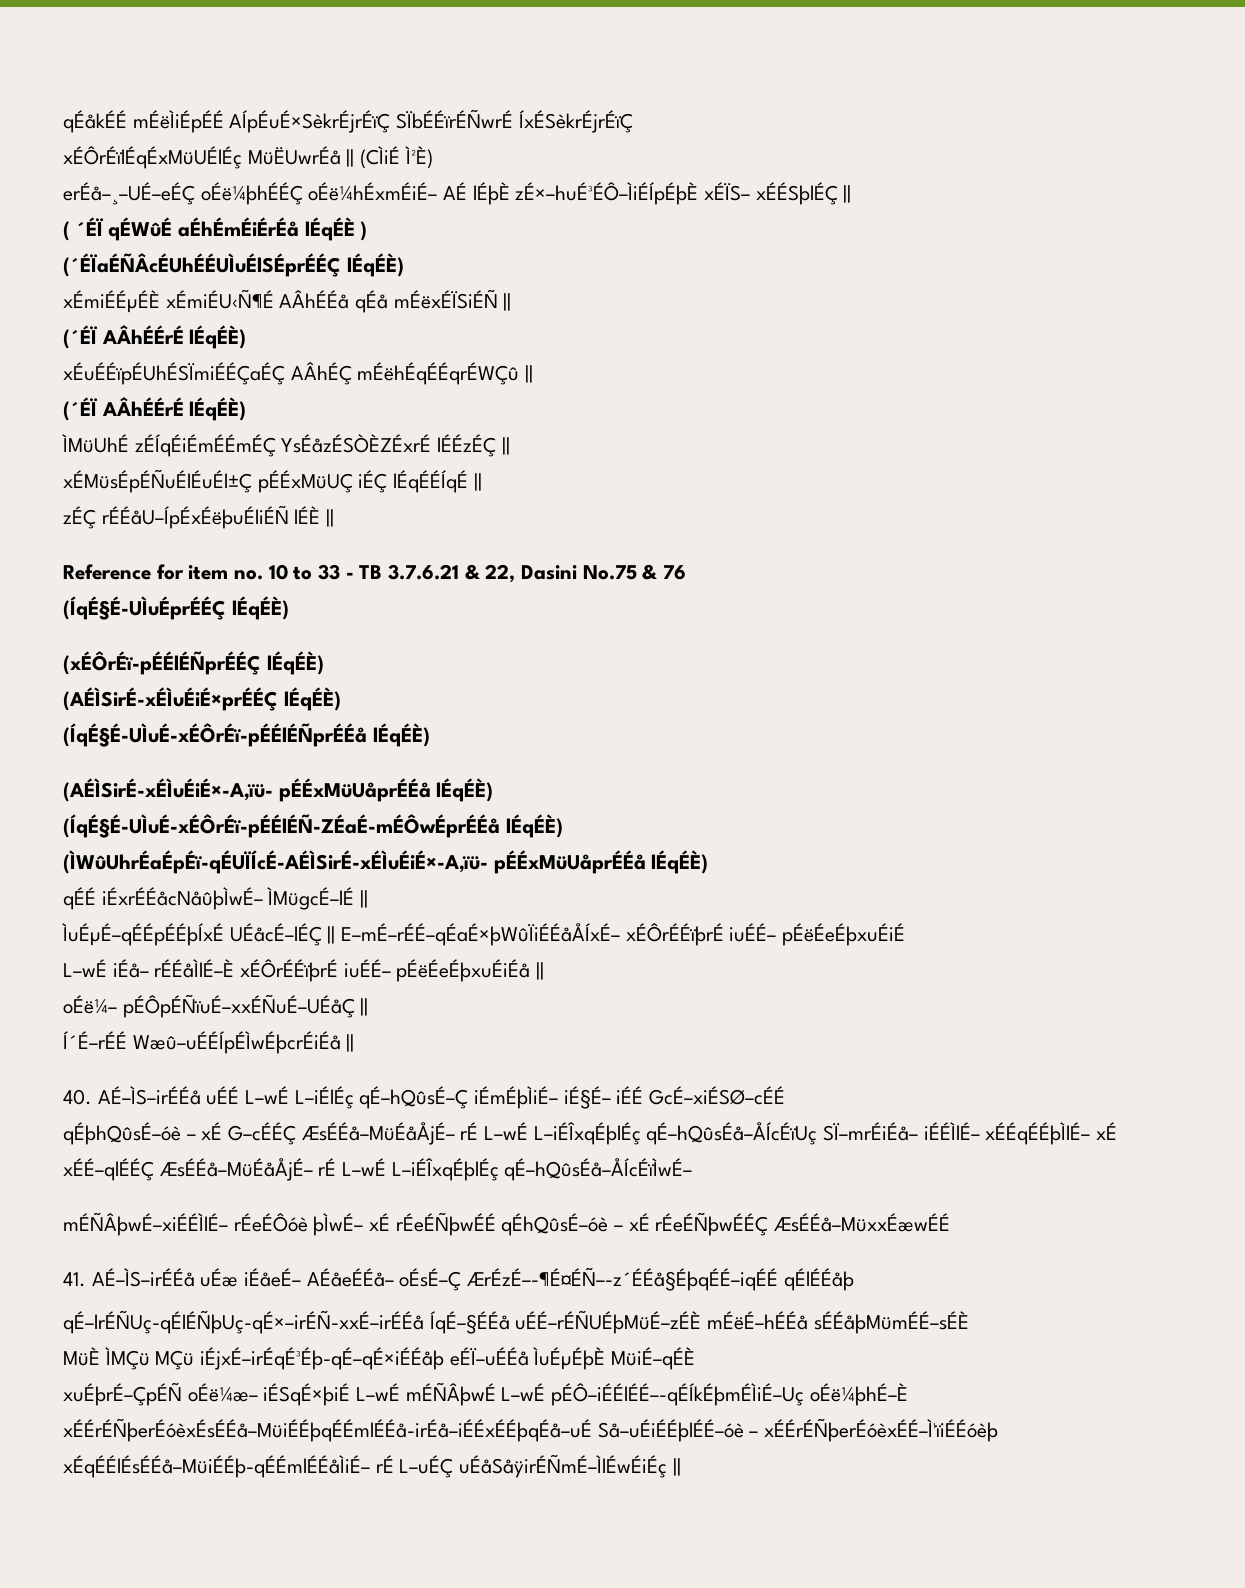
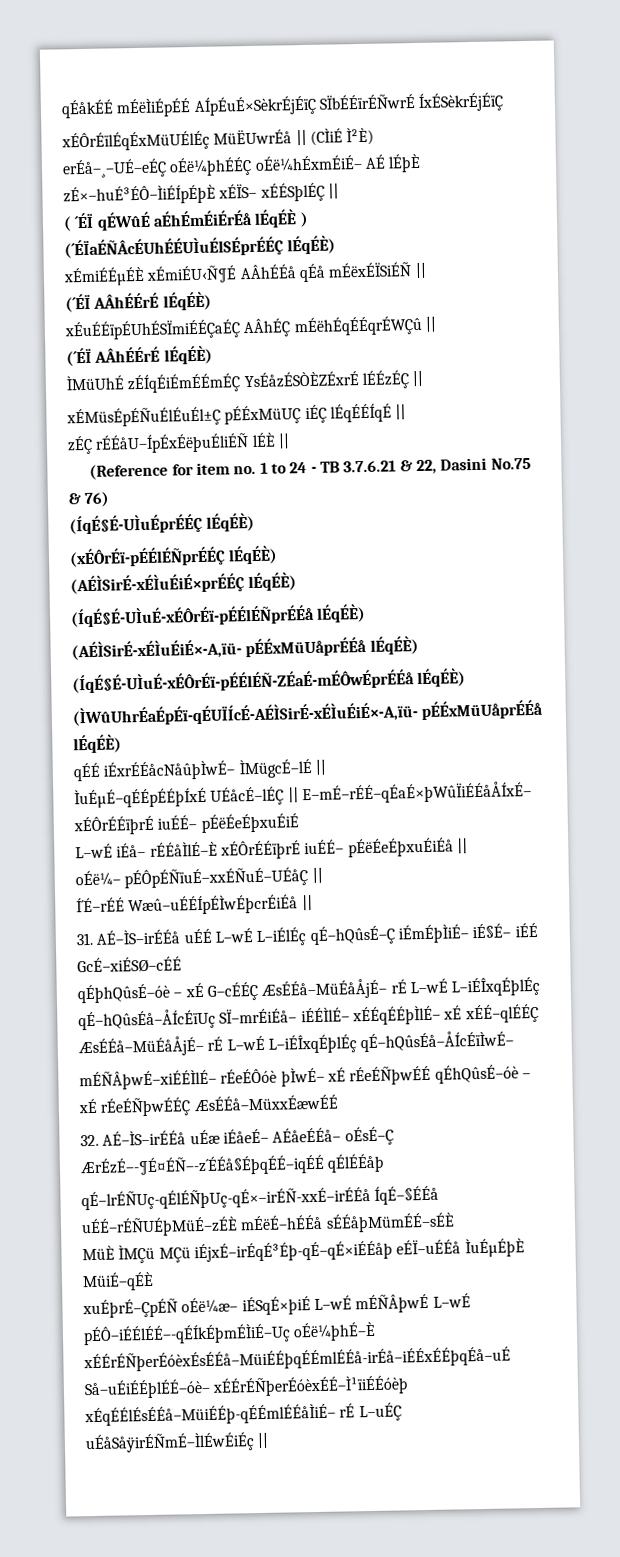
[229,109,633,133] AÍpÉuÉ×SèkrÉjrÉïÇ SÏbÉÉïrÉÑwrÉ ÍxÉSèkrÉjrÉïÇ -> [193,92,505,116] AÍpÉuÉ×SèkrÉjÉïÇ SÏbÉÉïrÉÑwrÉ ÍxÉSèkrÉjÉïÇ
[63,564,151,580] Reference -> [89,463,169,480] (Reference
[268,564,341,580] 10 to 33 -> [259,461,308,474] 1 to 24
[663,565,687,580] 76 -> [84,491,111,507] 76)
[63,1089,92,1105] 40. -> [76,932,93,946] 31.
[63,1272,86,1287] 41. -> [80,1134,99,1147] 32.
[597,1419,759,1442] Så–uÉiÉÉþlÉÉ–óè – -> [84,1378,211,1400] Så–uÉiÉÉþlÉÉ–óè–

